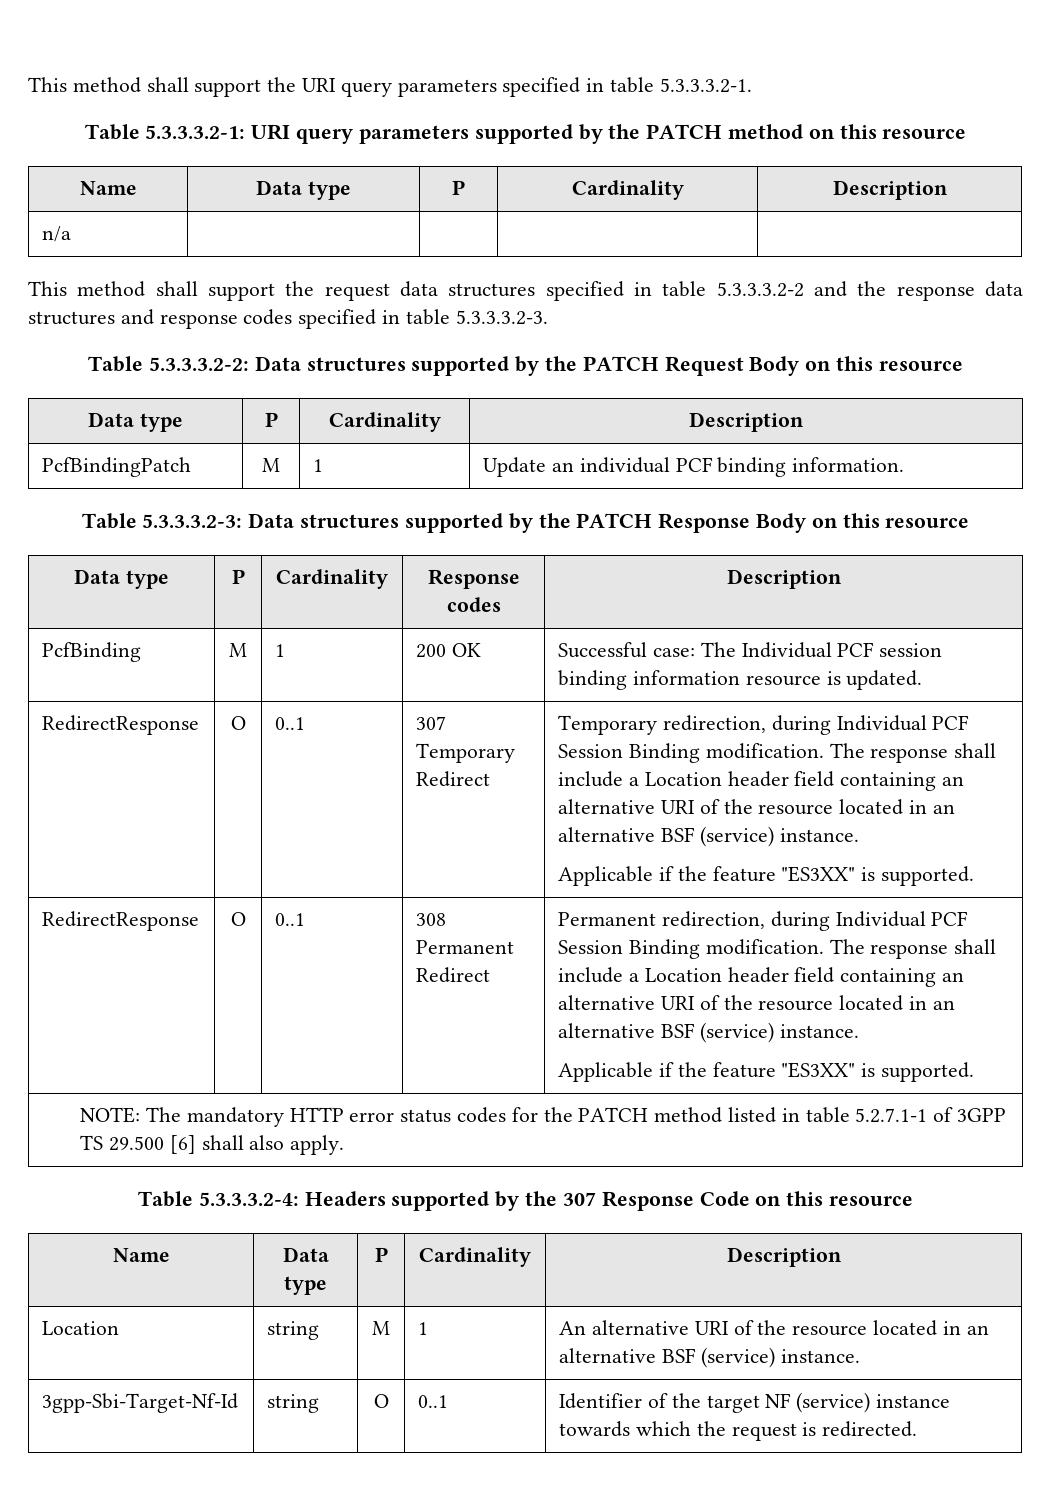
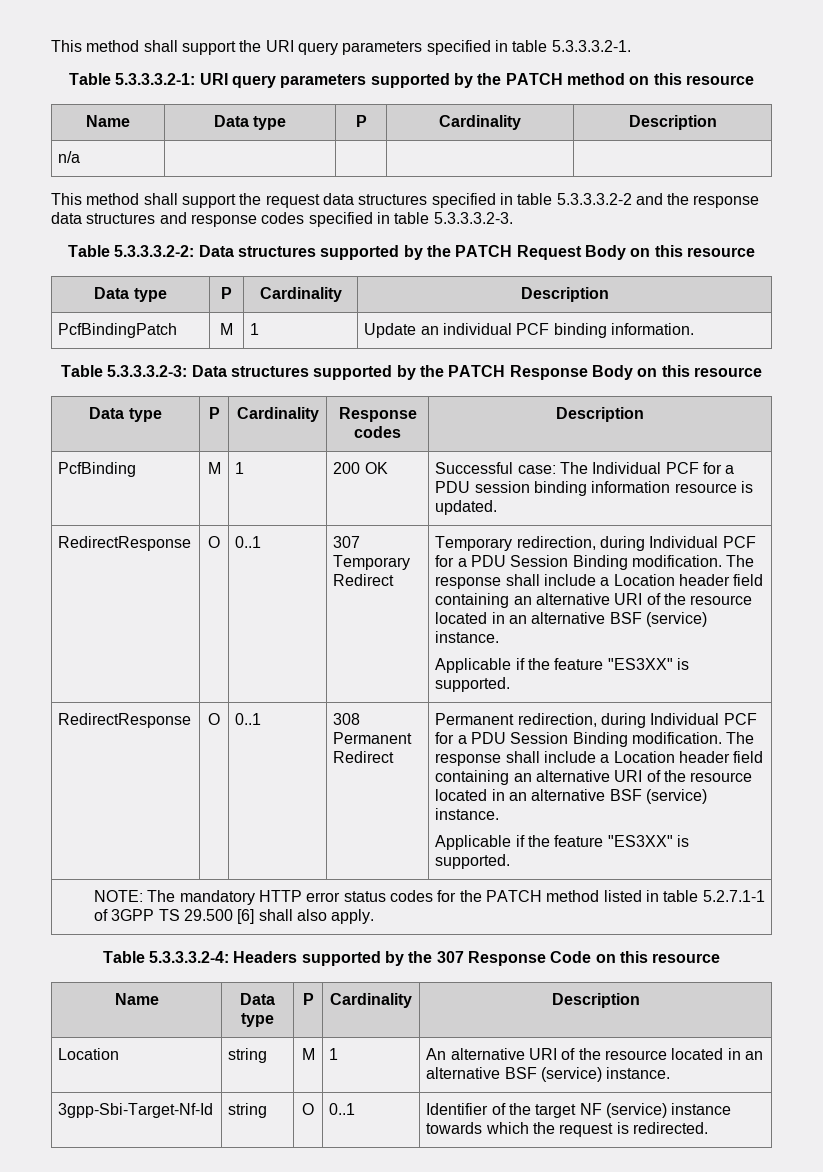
(875, 649) none -> [702,462,735,474] [435,481,471,493] for a PDU
(970, 722) none -> [435,555,507,567] for a PDU
(969, 918) none -> [435,732,507,744] for a PDU

